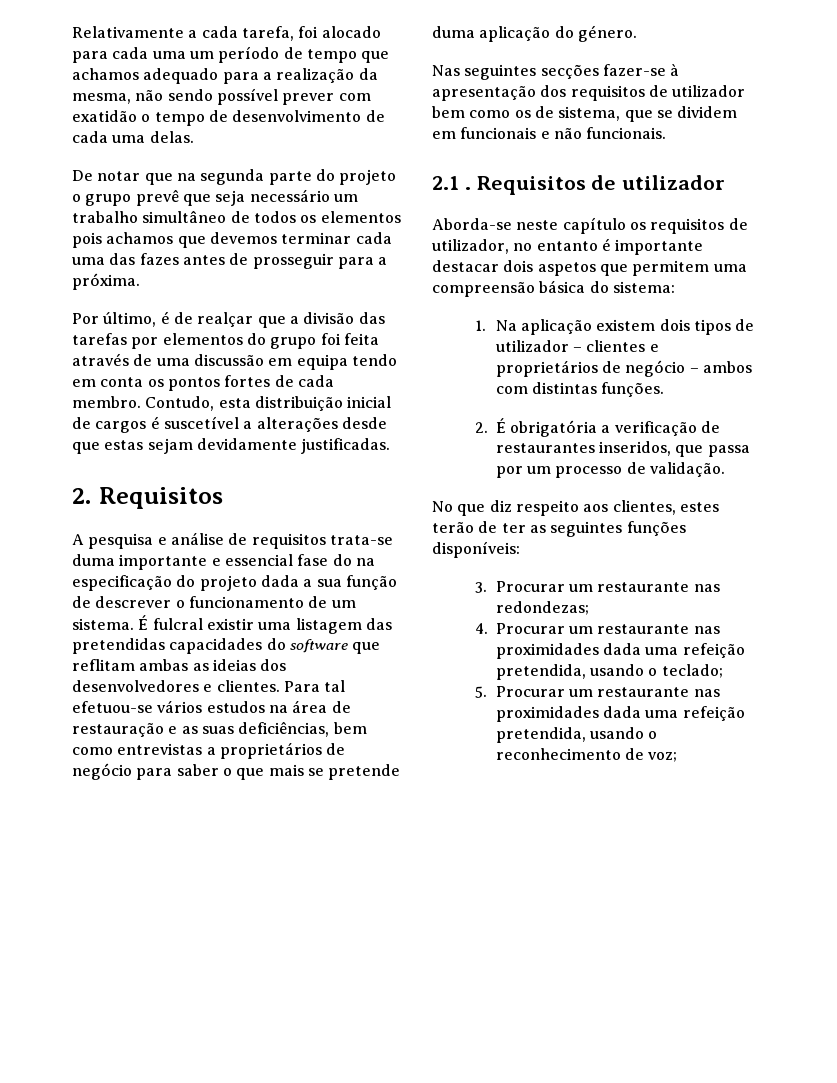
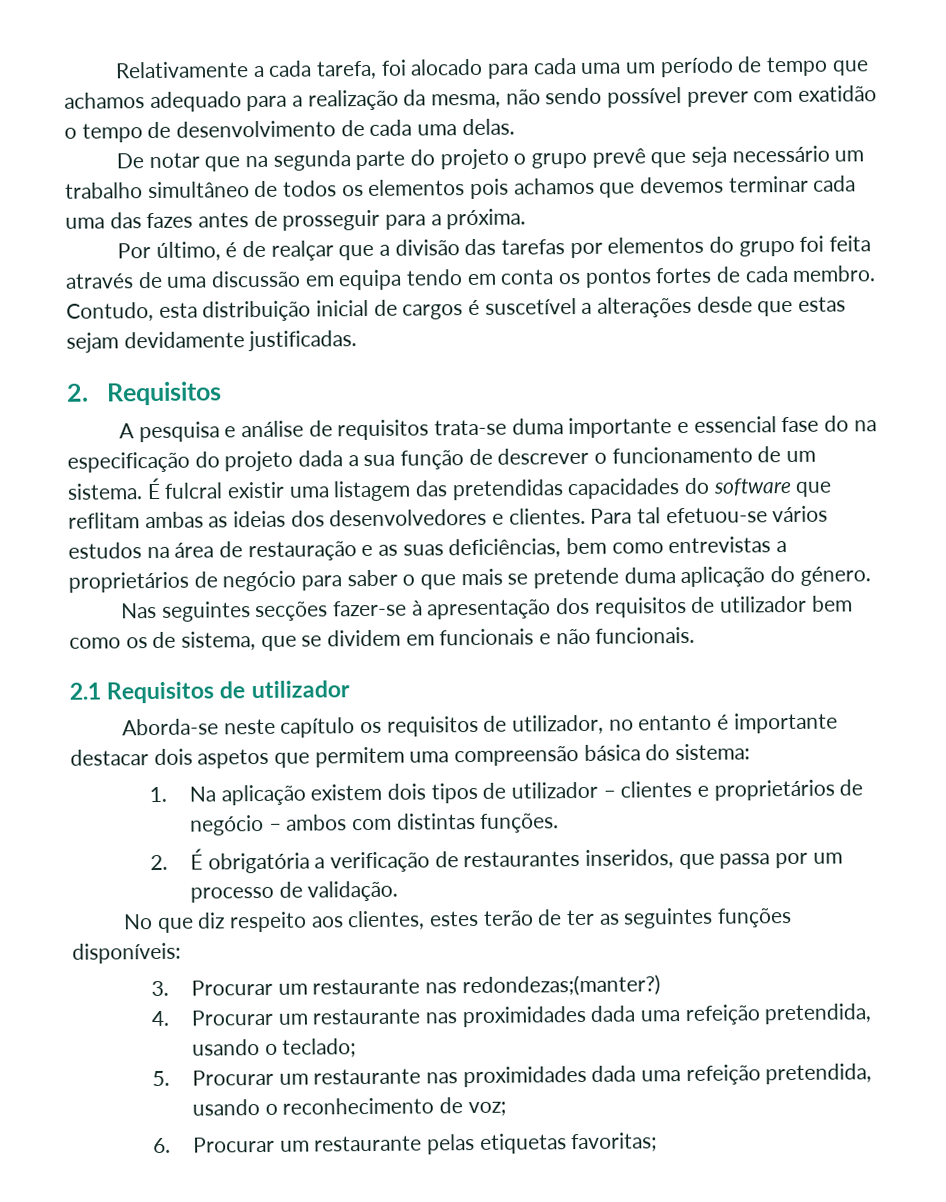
[464,187,471,190] . -> (101, 691) none
[495,601,589,615] redondezas; -> [461,974,661,998] redondezas;(manter?)
(678, 757) none -> [153,1132,658,1155] // 6. Procurar um restaurante pelas etiquetas favoritas;

